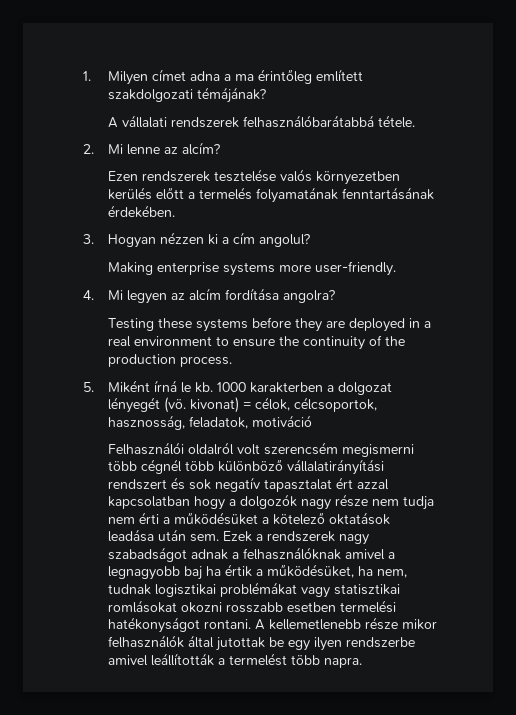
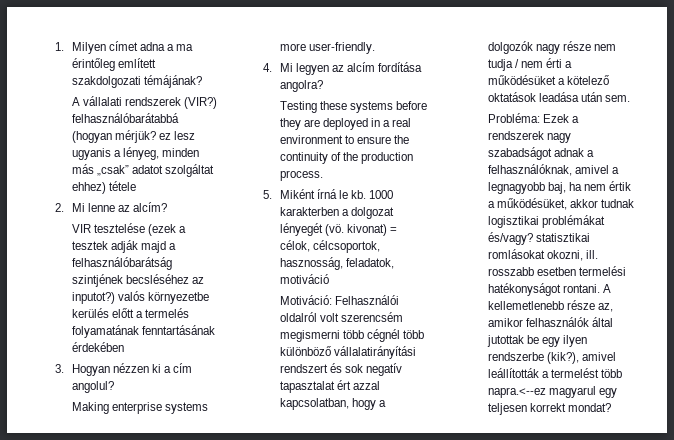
[242,115,415,128] felhasználóbarátabbá tétele. -> [183,97,217,109] [71,113,179,123] [71,130,195,143] [71,147,199,160] [71,164,214,177] [71,181,136,194] (VIR?) felhasználóbarátabbá (hogyan mérjük? ez lesz ugyanis a lényeg, minden más „csak” adatot szolgáltat ehhez) tétele
[107,169,400,185] Ezen rendszerek tesztelése valós környezetben -> [71,223,186,236] [71,240,176,253] [71,257,172,270] [71,274,204,287] [71,291,209,304] VIR tesztelése (ezek a tesztek adják majd a felhasználóbarátság szintjének becsléséhez az inputot?) valós környezetbe
[107,205,175,218] érdekében. -> [71,342,124,352] érdekében
(312, 421) none -> [279,295,332,305] Motiváció:
[107,496,190,509] kapcsolatban -> [279,398,349,410] kapcsolatban,
(434, 503) none -> [514,59,519,68] /
(219, 538) none -> [487,113,540,123] // Probléma:
[242,547,341,560] felhasználóknak -> [487,164,572,176] felhasználóknak,
[183,566,221,580] baj ha -> [547,182,606,194] baj, ha nem
[357,566,407,578] ha nem, -> [569,199,598,208] akkor
[300,587,330,598] vagy -> [487,232,533,245] és/vagy?
[180,602,222,613] okozni -> [546,250,598,261] okozni, ill.
[401,619,437,630] mikor -> [597,303,613,312] [487,318,523,327] az, amikor
(415, 642) none -> [546,352,579,364] (kik?),
[323,657,362,668] napra. -> [487,386,617,398] [487,403,611,415] napra.<--ez magyarul egy teljesen korrekt mondat?

